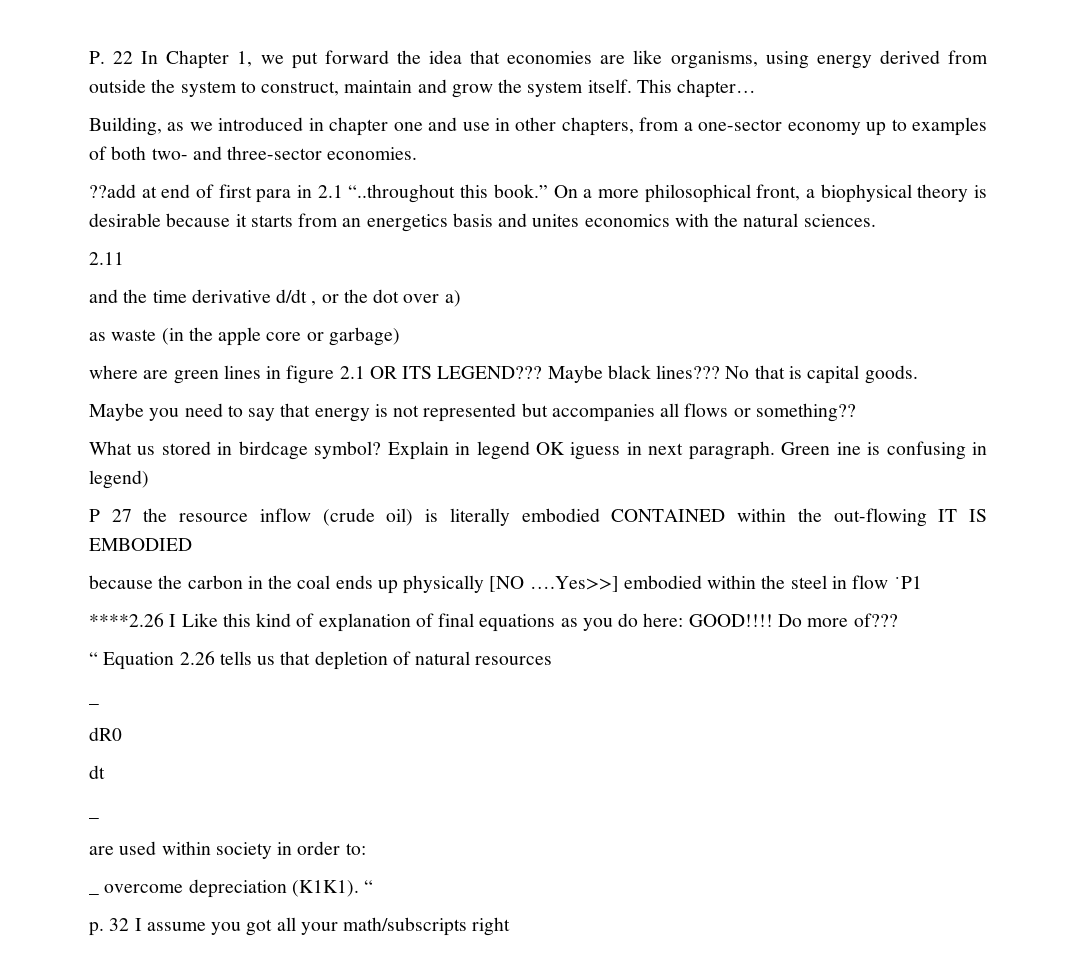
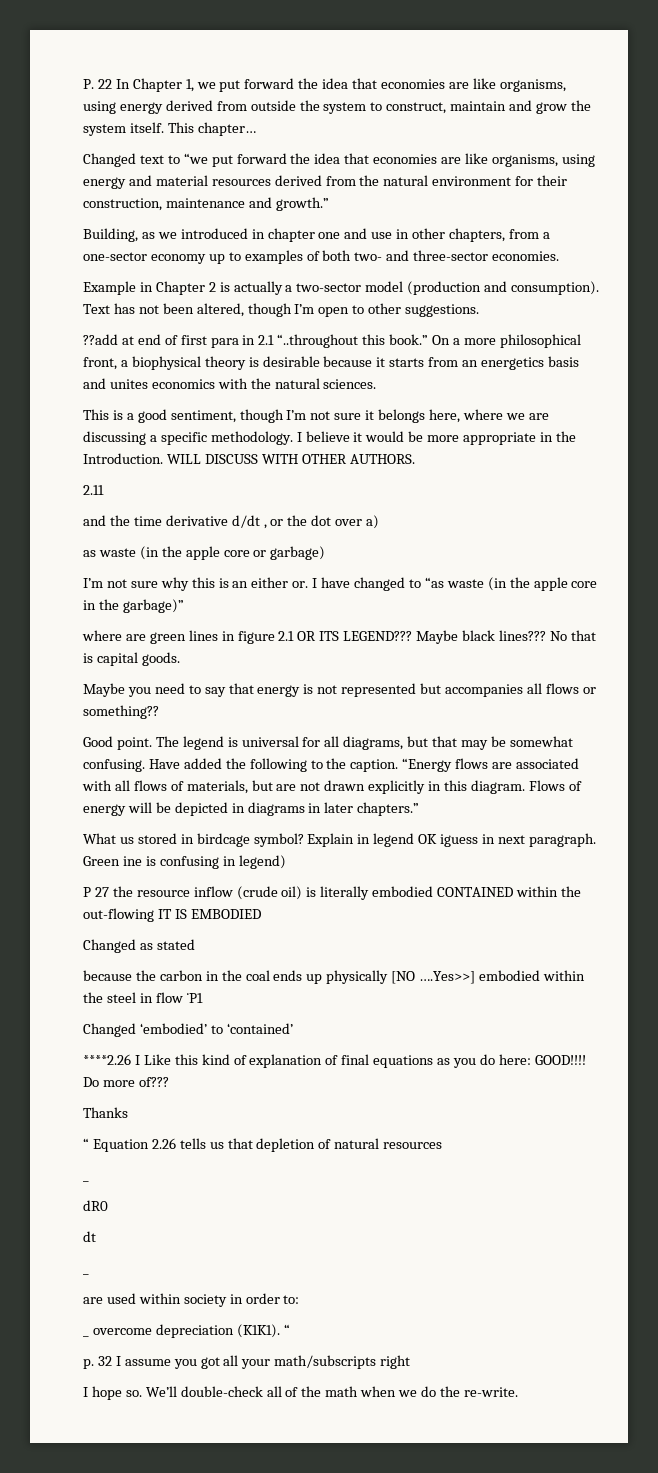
(757, 88) none -> [83,153,595,167] [83,175,568,189] [83,197,329,211] // Changed text to “we put forward the idea that economies are like organisms, using energy and material resources derived from the natural environment for their construction, maintenance and growth.”
(418, 153) none -> [83,281,600,295] [83,303,480,317] // Example in Chapter 2 is actually a two-sector model (production and consumption). Text has not been altered, though I’m open to other suggestions.
(876, 220) none -> [83,409,549,423] [83,431,576,445] [83,453,415,464] // This is a good sentiment, though I’m not sure it belongs here, where we are discussing a specific methodology. I believe it would be more appropriate in the Introduction. WILL DISCUSS WITH OTHER AUTHORS.
(400, 336) none -> [83,577,598,591] [83,599,184,613] // I’m not sure why this is an either or. I have changed to “as waste (in the apple core in the garbage)”
(856, 412) none -> [83,736,573,750] [83,758,580,772] [82,780,582,794] [83,802,420,816] // Good point. The legend is universal for all diagrams, but that may be somewhat confusing. Have added the following to the caption. “Energy flows are associated with all flows of materials, but are not drawn explicitly in this diagram. Flows of energy will be depicted in diagrams in later chapters.”
(192, 544) none -> [83,939,195,953] // Changed as stated
(922, 582) none -> [83,1023,293,1037] // Changed ‘embodied’ to ‘contained’
(898, 620) none -> [83,1107,128,1118] // Thanks
(511, 926) none -> [83,1386,518,1400] // I hope so. We’ll double-check all of the math when we do the re-write.

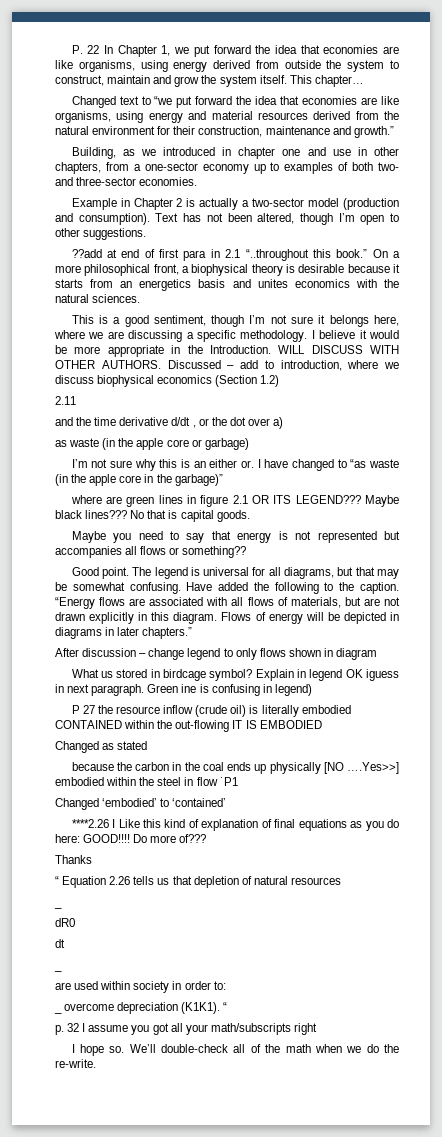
(415, 459) none -> [167,360,399,371] [55,375,280,387] Discussed – add to introduction, where we discuss biophysical economics (Section 1.2)
(420, 809) none -> [55,648,378,660] // After discussion – change legend to only flows shown in diagram

